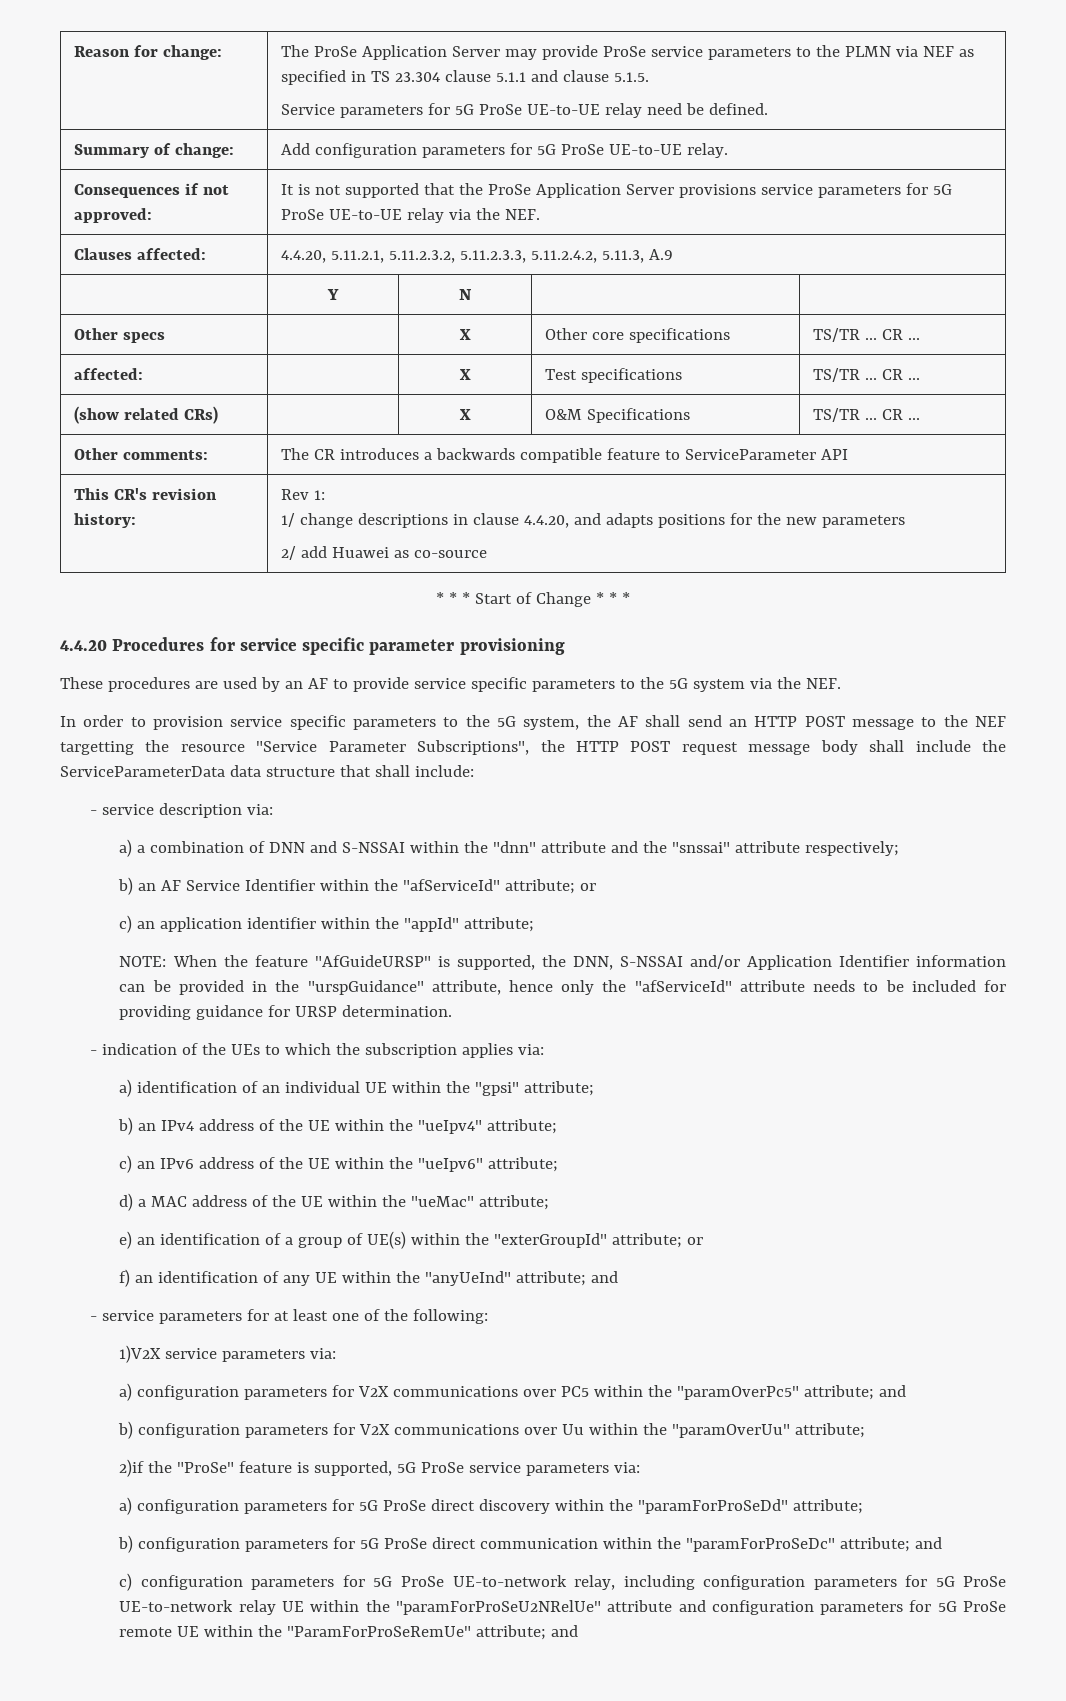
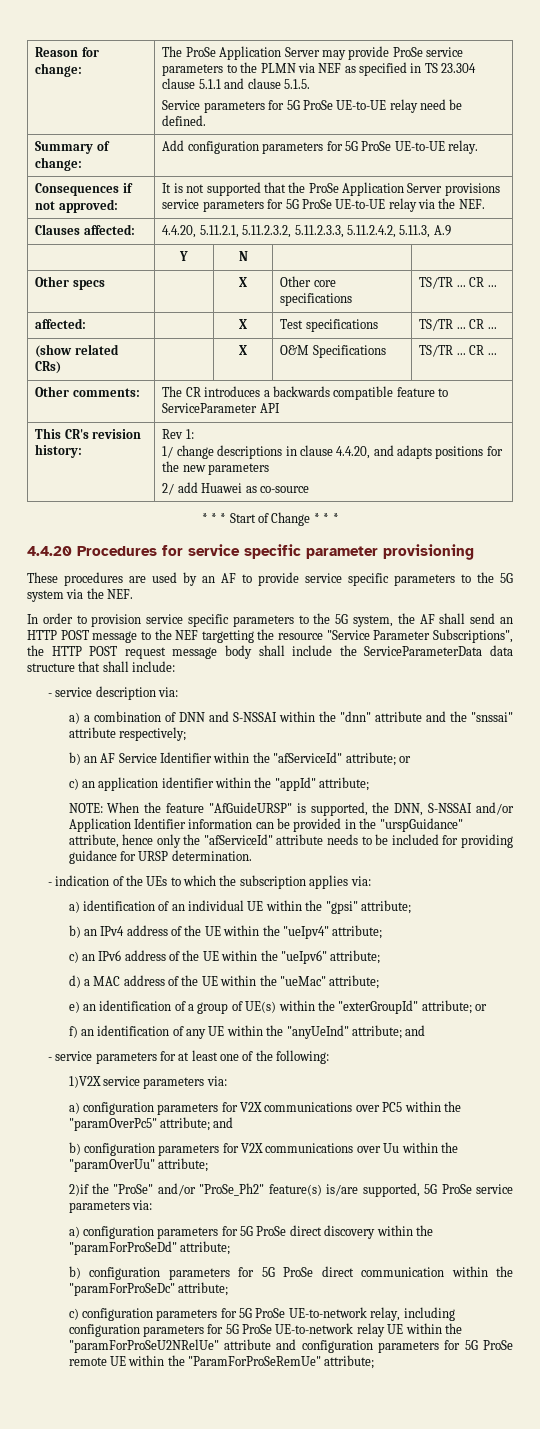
[239,1461,310,1473] feature is -> [157,1183,359,1196] and/or "ProSe_Ph2" feature(s) is/are
[915,1537,943,1549] and -> (228, 1289) none
[551,1625,579,1637] and -> (375, 1362) none

